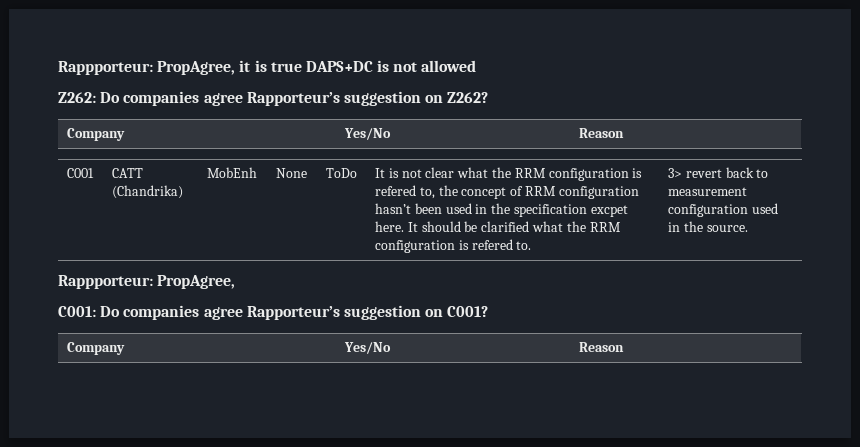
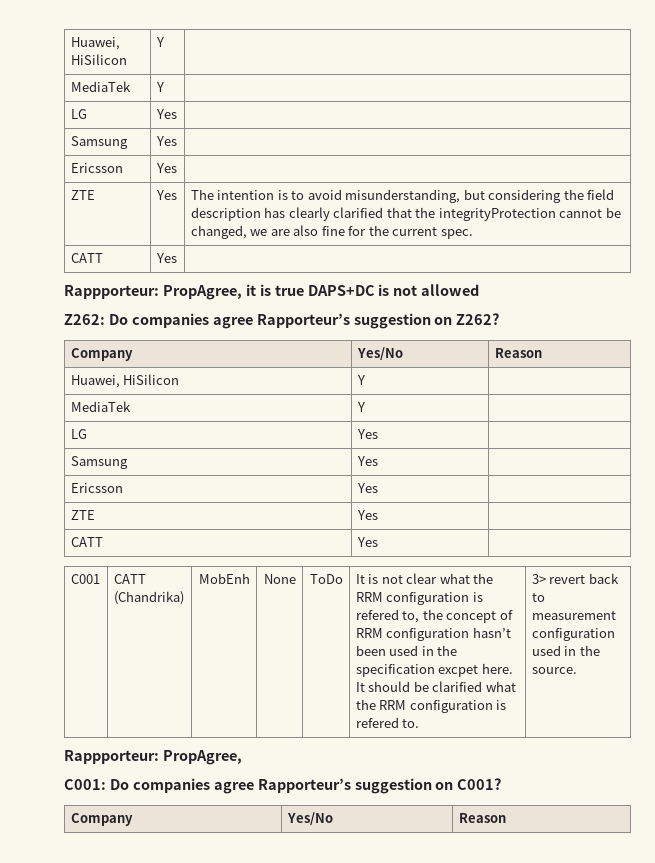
(58, 68) none -> [70,37,120,50] [70,54,127,65] [155,37,164,47] [70,81,131,92] [155,82,164,92] [70,109,87,119] [155,109,177,119] [70,136,128,149] [155,136,177,146] [70,163,123,173] [155,163,177,173] [70,190,95,200] [155,190,177,200] [190,189,615,203] [190,207,621,221] [190,225,473,239] [70,253,103,263] [155,253,177,263] Huawei, HiSilicon | Y | // MediaTek | Y | // LG | Yes | // Samsung | Yes | // Ericsson | Yes | // ZTE | Yes | The intention is to avoid misunderstanding, but considering the field description has clearly clarified that the integrityProtection cannot be changed, we are also fine for the current spec. // CATT | Yes | //
(625, 133) none -> [70,374,180,388] [356,375,365,385] [70,401,131,412] [356,402,365,412] [70,429,87,439] [356,429,378,439] [70,456,128,469] [356,456,378,466] [70,483,123,493] [356,483,378,493] [70,510,95,520] [356,510,378,520] [70,537,103,547] [356,537,378,547] // Huawei, HiSilicon | Y | // MediaTek | Y | // LG | Yes | // Samsung | Yes | // Ericsson | Yes | // ZTE | Yes | // CATT | Yes |

